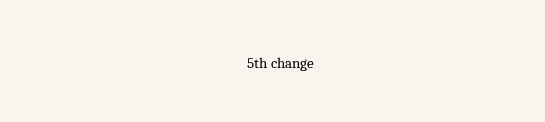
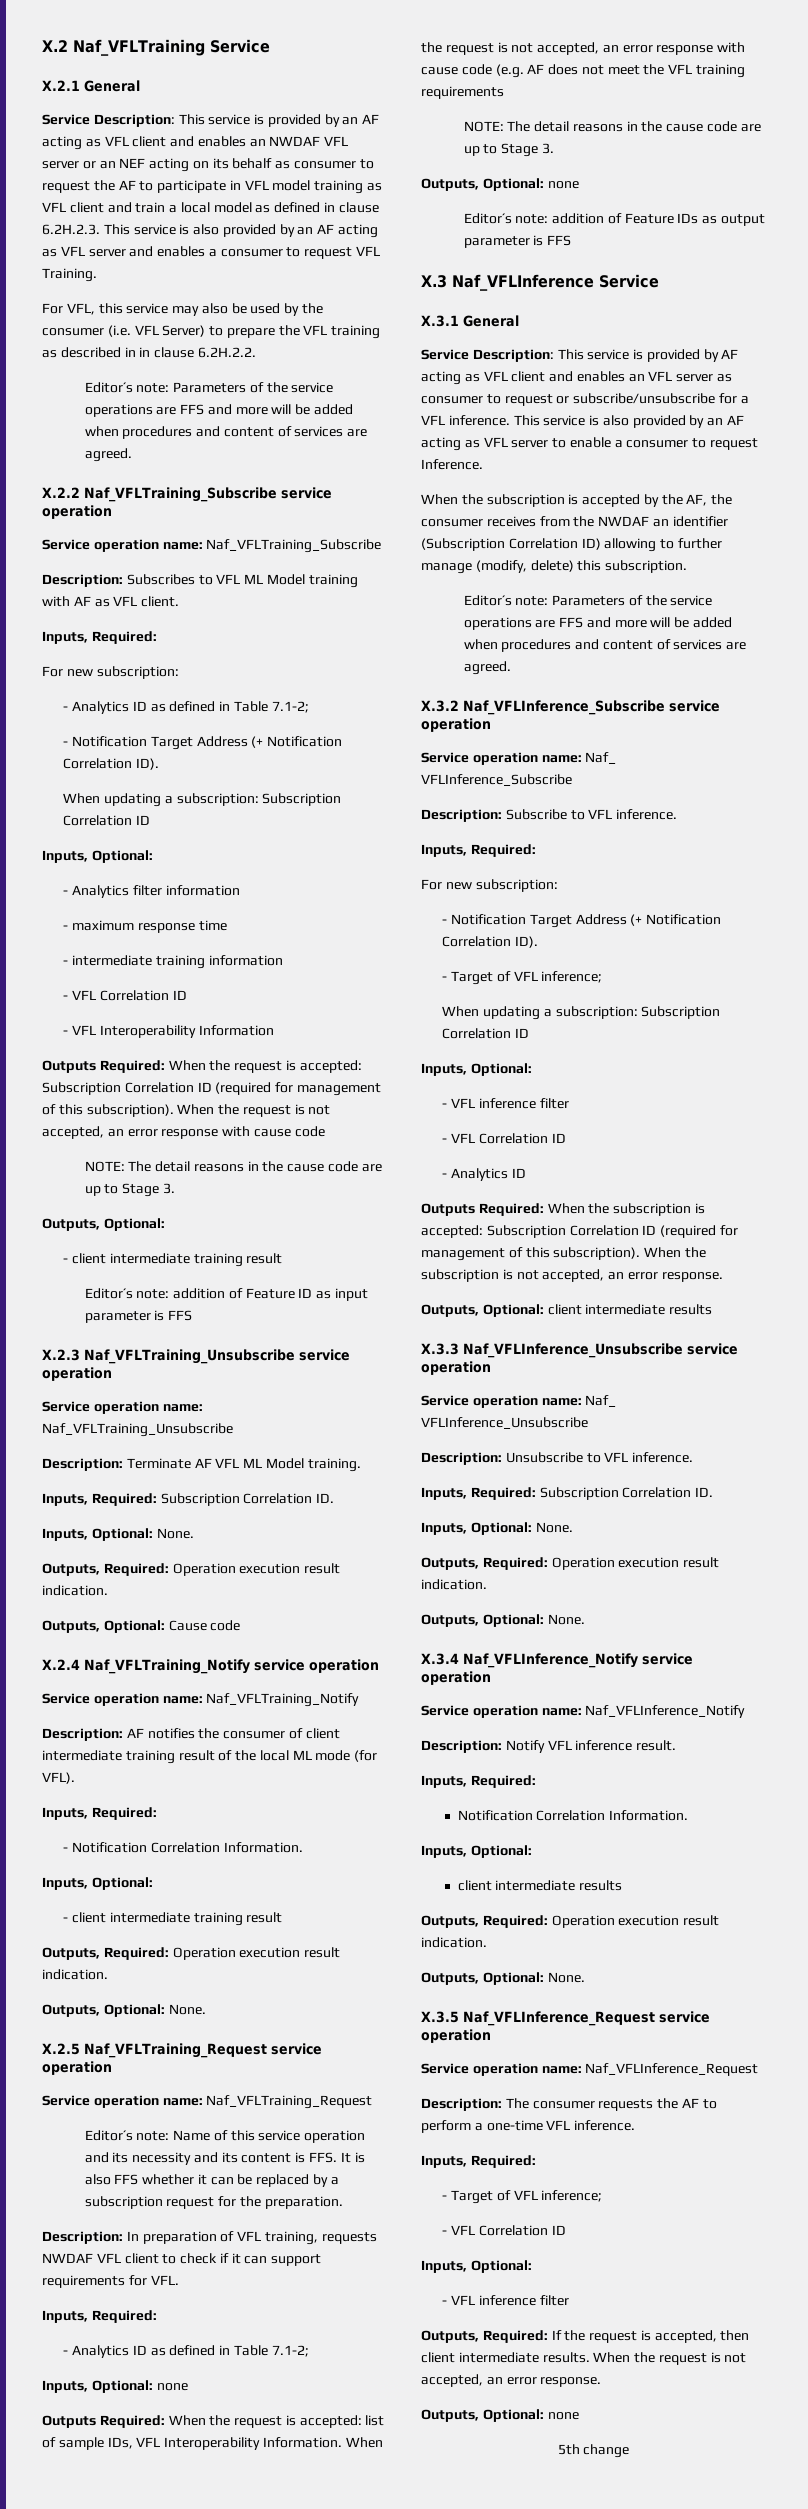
(247, 62) none -> [42,39,270,56] [42,80,140,92] [42,114,380,127] [42,136,349,150] [42,158,374,172] [42,180,383,194] [42,202,379,213] [42,224,379,238] [42,246,381,259] [42,268,97,282] [42,303,324,316] [42,325,381,339] [42,347,256,358] [84,382,334,393] [84,404,354,417] [84,426,368,439] [84,448,132,462] [42,487,332,502] [42,505,112,519] [42,539,382,553] [42,574,358,588] [42,596,180,607] [42,631,157,644] [42,666,179,679] [63,701,309,714] [63,736,343,750] [63,758,160,770] [63,793,342,807] [63,815,151,826] [42,850,153,863] [63,885,240,898] [63,920,227,933] [63,955,283,969] [63,990,187,1001] [63,1025,274,1038] [42,1060,362,1073] [42,1082,381,1096] [42,1104,331,1117] [42,1126,325,1139] [84,1161,382,1172] [84,1183,175,1197] [42,1218,165,1231] [63,1253,283,1267] [84,1288,369,1301] [84,1310,193,1323] [42,1349,350,1364] [42,1367,112,1381] [42,1401,203,1414] [42,1423,233,1437] [42,1458,361,1472] [42,1493,335,1506] [42,1528,194,1541] [42,1563,341,1576] [42,1585,108,1596] [42,1620,241,1633] [42,1659,379,1674] [42,1693,360,1707] [42,1728,340,1741] [42,1750,378,1764] [42,1772,75,1784] [42,1807,157,1820] [63,1842,303,1853] [42,1877,153,1890] [63,1912,283,1926] [42,1947,341,1960] [42,1969,108,1980] [42,2004,206,2017] [42,2043,322,2058] [42,2061,112,2075] [42,2095,373,2109] [84,2130,366,2143] [84,2152,365,2165] [84,2174,339,2187] [84,2196,343,2209] [42,2231,377,2245] [42,2253,322,2266] [42,2275,179,2288] [42,2310,157,2323] [63,2345,309,2358] [42,2380,188,2393] [42,2415,385,2428] [42,2437,383,2450] [421,42,746,55] [421,64,746,78] [421,86,504,99] [463,121,761,132] [463,143,554,157] [421,178,579,191] [463,213,766,226] [463,235,572,248] [421,274,659,291] [421,315,519,327] [421,349,739,362] [421,371,733,385] [421,393,749,406] [421,415,745,428] [421,437,759,451] [421,459,483,470] [421,494,733,507] [421,516,728,527] [421,538,722,552] [421,560,688,574] [463,595,713,606] [463,617,733,630] [463,639,747,652] [463,661,511,675] [421,700,720,715] [421,718,491,732] [421,752,617,765] [421,774,572,786] [421,809,678,822] [421,844,536,857] [421,879,558,892] [442,914,722,928] [442,936,539,948] [442,971,603,985] [442,1006,721,1020] [442,1028,530,1039] [421,1063,532,1076] [442,1098,569,1109] [442,1133,566,1144] [442,1168,526,1181] [421,1203,705,1216] [421,1225,738,1238] [421,1247,706,1261] [421,1269,723,1282] [421,1304,713,1317] [421,1343,738,1358] [421,1361,491,1375] [421,1395,617,1408] [421,1417,588,1429] [421,1452,694,1465] [421,1487,714,1500] [421,1522,573,1535] [421,1557,720,1570] [421,1579,487,1590] [421,1614,585,1627] [421,1653,693,1668] [421,1671,491,1685] [421,1705,746,1718] [421,1740,677,1753] [421,1775,536,1788] [457,1810,689,1821] [421,1845,532,1858] [457,1880,623,1891] [421,1915,720,1928] [421,1937,487,1948] [421,1972,585,1985] [421,2011,710,2026] [421,2029,491,2043] [421,2063,759,2076] [421,2098,717,2111] [421,2120,636,2133] [421,2155,536,2168] [442,2190,603,2204] [442,2225,566,2236] [421,2260,532,2273] [442,2295,569,2306] [421,2330,750,2343] [421,2352,747,2365] [421,2374,602,2387] [421,2409,579,2422] X.2 Naf_VFLTraining Service // X.2.1 General // Service Description: This service is provided by an AF acting as VFL client and enables an NWDAF VFL server or an NEF acting on its behalf as consumer to request the AF to participate in VFL model training as VFL client and train a local model as defined in clause 6.2H.2.3. This service is also provided by an AF acting as VFL server and enables a consumer to request VFL Training. // For VFL, this service may also be used by the consumer (i.e. VFL Server) to prepare the VFL training as described in in clause 6.2H.2.2. // Editor´s note: Parameters of the service operations are FFS and more will be added when procedures and content of services are agreed. // X.2.2 Naf_VFLTraining_Subscribe service operation // Service operation name: Naf_VFLTraining_Subscribe // Description: Subscribes to VFL ML Model training with AF as VFL client. // Inputs, Required: // For new subscription: // - Analytics ID as defined in Table 7.1-2; // - Notification Target Address (+ Notification Correlation ID). // When updating a subscription: Subscription Correlation ID // Inputs, Optional: // - Analytics filter information // - maximum response time // - intermediate training information // - VFL Correlation ID // - VFL Interoperability Information // Outputs Required: When the request is accepted: Subscription Correlation ID (required for management of this subscription). When the request is not accepted, an error response with cause code // NOTE: The detail reasons in the cause code are up to Stage 3. // Outputs, Optional: // - client intermediate training result // Editor´s note: addition of Feature ID as input parameter is FFS // X.2.3 Naf_VFLTraining_Unsubscribe service operation // Service operation name: Naf_VFLTraining_Unsubscribe // Description: Terminate AF VFL ML Model training. // Inputs, Required: Subscription Correlation ID. // Inputs, Optional: None. // Outputs, Required: Operation execution result indication. // Outputs, Optional: Cause code // X.2.4 Naf_VFLTraining_Notify service operation // Service operation name: Naf_VFLTraining_Notify // Description: AF notifies the consumer of client intermediate training result of the local ML mode (for VFL). // Inputs, Required: // - Notification Correlation Information. // Inputs, Optional: // - client intermediate training result // Outputs, Required: Operation execution result indication. // Outputs, Optional: None. // X.2.5 Naf_VFLTraining_Request service operation // Service operation name: Naf_VFLTraining_Request // Editor´s note: Name of this service operation and its necessity and its content is FFS. It is also FFS whether it can be replaced by a subscription request for the preparation. // Description: In preparation of VFL training, requests NWDAF VFL client to check if it can support requirements for VFL. // Inputs, Required: // - Analytics ID as defined in Table 7.1-2; // Inputs, Optional: none // Outputs Required: When the request is accepted: list of sample IDs, VFL Interoperability Information. When the request is not accepted, an error response with cause code (e.g. AF does not meet the VFL training requirements // NOTE: The detail reasons in the cause code are up to Stage 3. // Outputs, Optional: none // Editor´s note: addition of Feature IDs as output parameter is FFS // X.3 Naf_VFLInference Service // X.3.1 General // Service Description: This service is provided by AF acting as VFL client and enables an VFL server as consumer to request or subscribe/unsubscribe for a VFL inference. This service is also provided by an AF acting as VFL server to enable a consumer to request Inference. // When the subscription is accepted by the AF, the consumer receives from the NWDAF an identifier (Subscription Correlation ID) allowing to further manage (modify, delete) this subscription. // Editor´s note: Parameters of the service operations are FFS and more will be added when procedures and content of services are agreed. // X.3.2 Naf_VFLInference_Subscribe service operation // Service operation name: Naf_ VFLInference_Subscribe // Description: Subscribe to VFL inference. // Inputs, Required: // For new subscription: // - Notification Target Address (+ Notification Correlation ID). // - Target of VFL inference; // When updating a subscription: Subscription Correlation ID // Inputs, Optional: // - VFL inference filter // - VFL Correlation ID // - Analytics ID // Outputs Required: When the subscription is accepted: Subscription Correlation ID (required for management of this subscription). When the subscription is not accepted, an error response. // Outputs, Optional: client intermediate results // X.3.3 Naf_VFLInference_Unsubscribe service operation // Service operation name: Naf_ VFLInference_Unsubscribe // Description: Unsubscribe to VFL inference. // Inputs, Required: Subscription Correlation ID. // Inputs, Optional: None. // Outputs, Required: Operation execution result indication. // Outputs, Optional: None. // X.3.4 Naf_VFLInference_Notify service operation // Service operation name: Naf_VFLInference_Notify // Description: Notify VFL inference result. // Inputs, Required: // Notification Correlation Information. // Inputs, Optional: // client intermediate results // Outputs, Required: Operation execution result indication. // Outputs, Optional: None. // X.3.5 Naf_VFLInference_Request service operation // Service operation name: Naf_VFLInference_Request // Description: The consumer requests the AF to perform a one-time VFL inference. // Inputs, Required: // - Target of VFL inference; // - VFL Correlation ID // Inputs, Optional: // - VFL inference filter // Outputs, Required: If the request is accepted, then client intermediate results. When the request is not accepted, an error response. // Outputs, Optional: none //

